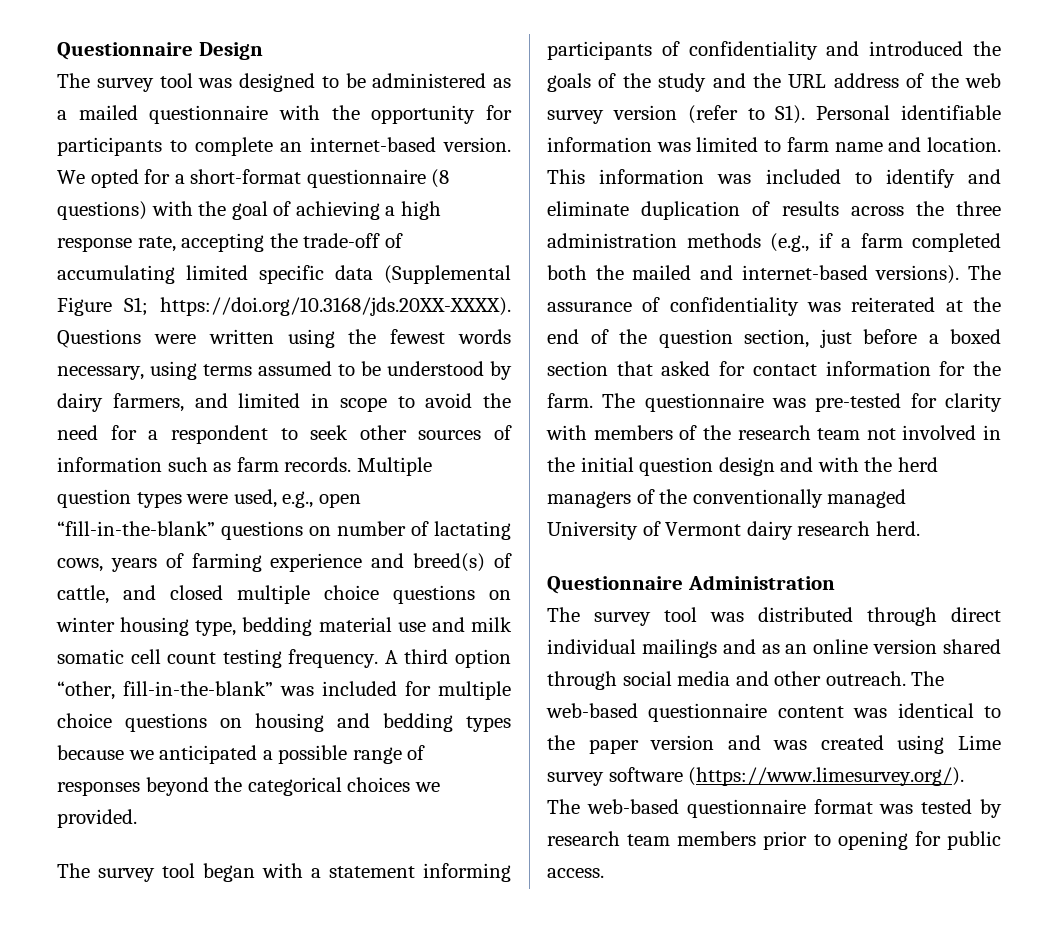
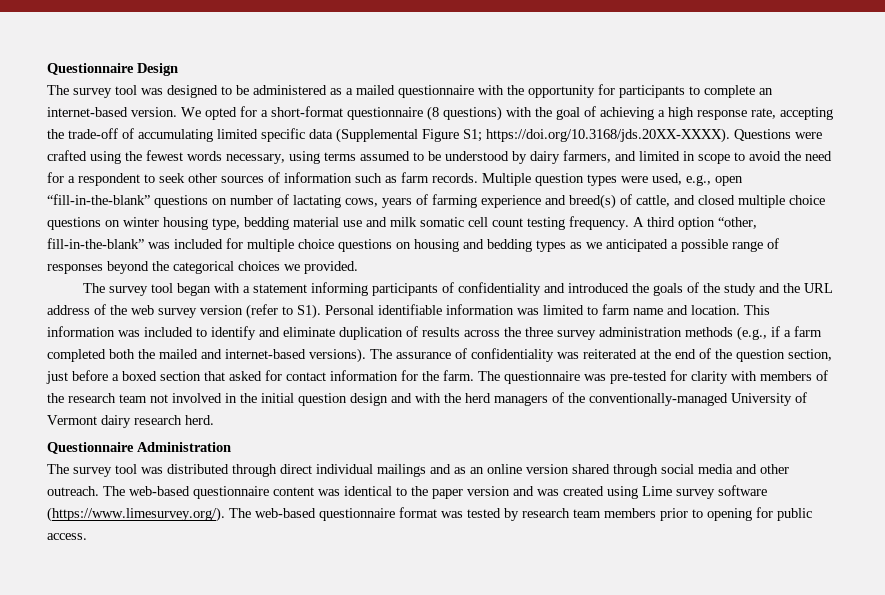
[208,329,274,344] written -> [47,150,87,161] crafted
[57,745,124,760] because -> [570,242,582,249] as
(1002, 208) none -> [557,330,596,340] survey
[692,489,907,508] conventionally managed -> [589,393,728,406] conventionally-managed

